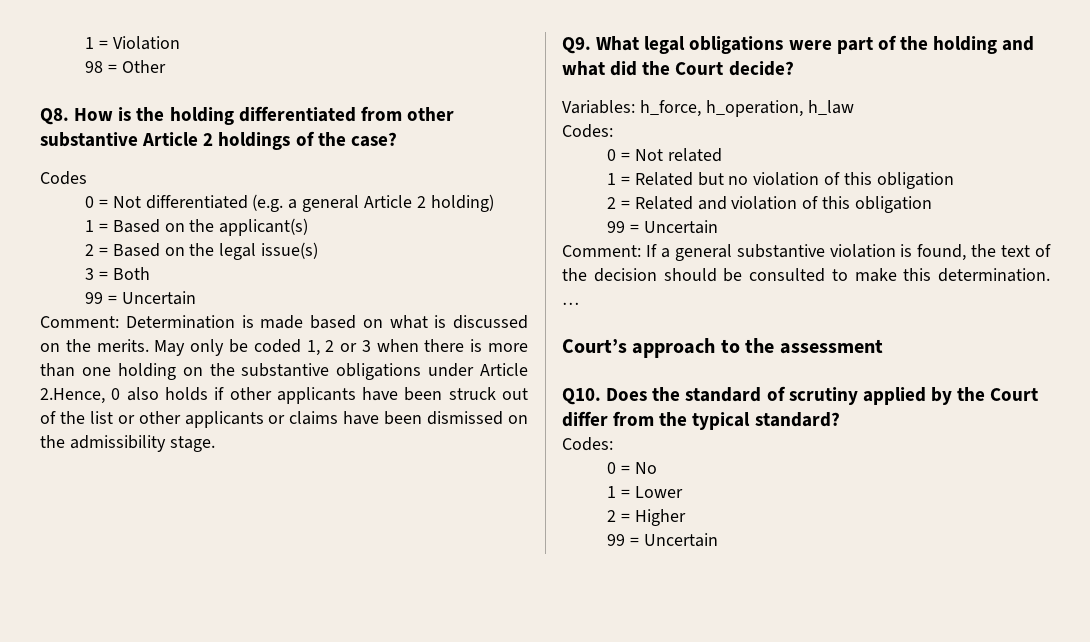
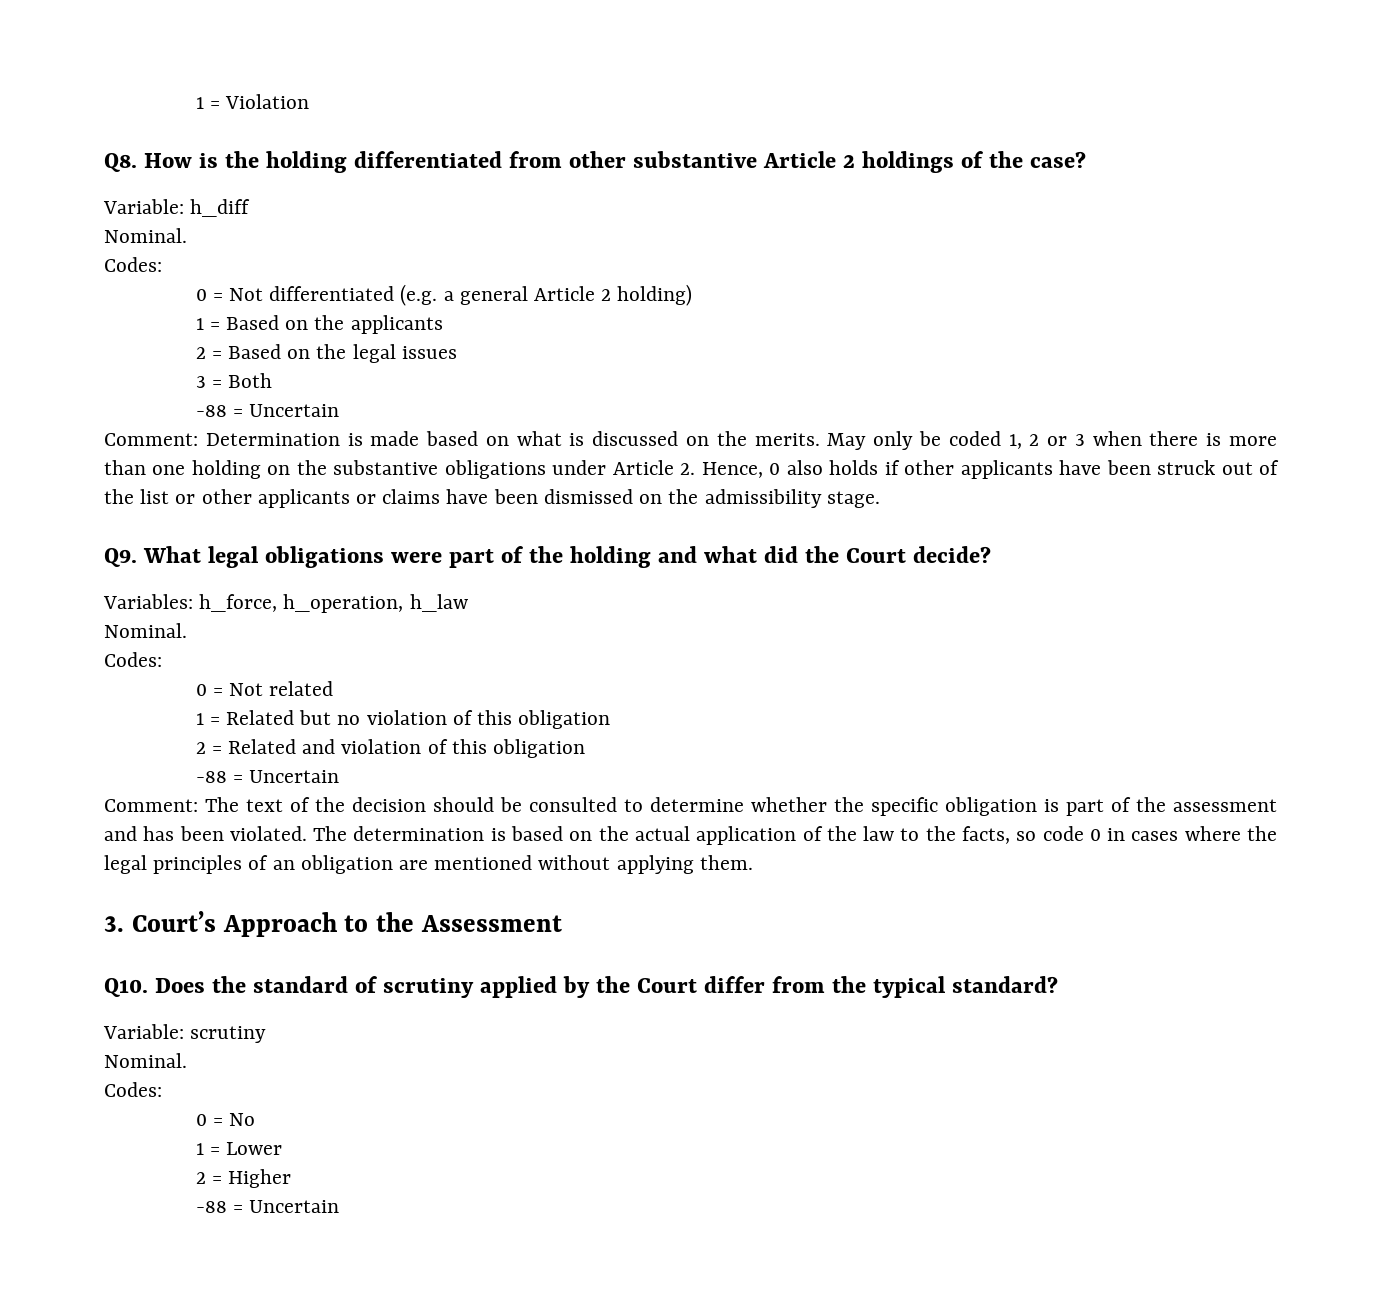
[84,60,166,73] // 98 = Other -> (309, 101) none
[40,171,87,185] Codes -> [103,199,251,217] [104,228,187,243] [104,257,162,272] Variable: h_diff // Nominal. // Codes:
[219,218,309,236] applicant(s) -> [350,315,443,334] applicants
[261,242,319,259] issue(s) -> [401,346,457,359] issues
[84,292,103,304] 99 -> [195,405,227,417] -88
[40,388,105,404] 2.Hence, -> [680,462,763,478] 2. Hence,
(854, 107) none -> [104,623,187,638] // Nominal.
[606,220,718,234] [562,244,997,261] 99 = Uncertain // Comment: If a general substantive violation is found, the -> [195,770,339,783] [104,797,239,812] -88 = Uncertain // Comment: The
[854,268,1050,282] [562,302,579,305] [562,338,883,358] make this determination. … // Court’s approach to the assessment -> [650,797,1277,816] [104,826,1277,845] [104,855,753,874] [104,911,563,937] determine whether the specific obligation is part of the assessment and has been violated. The determination is based on the actual application of the law to the facts, so code 0 in cases where the legal principles of an obligation are mentioned without applying them. // 3. Court’s Approach to the Assessment
(840, 419) none -> [103,1024,267,1043] [104,1053,187,1068] // Variable: scrutiny // Nominal.
[606,534,625,546] 99 -> [195,1201,227,1213] -88

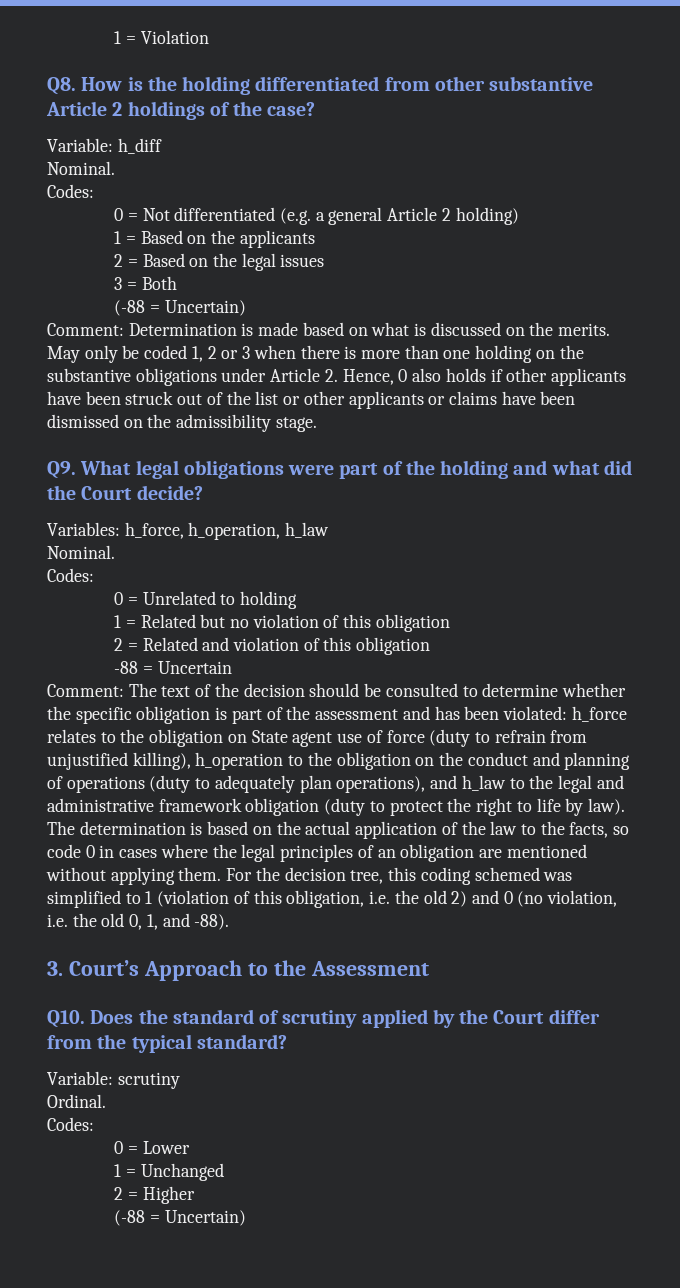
[195,404,339,417] -88 = Uncertain -> [114,300,246,316] (-88 = Uncertain)
[228,681,334,696] Not related -> [142,591,298,609] Unrelated to holding
[229,826,307,841] violated. -> [502,706,627,722] [47,729,588,747] [47,752,631,770] [47,775,624,793] [47,798,625,816] violated: h_force relates to the obligation on State agent use of force (duty to refrain from unjustified killing), h_operation to the obligation on the conduct and planning of operations (duty to adequately plan operations), and h_law to the legal and administrative framework obligation (duty to protect the right to life by law).
(753, 862) none -> [226,867,573,885] [47,890,618,908] [47,913,230,930] For the decision tree, this coding schemed was simplified to 1 (violation of this obligation, i.e. the old 2) and 0 (no violation, i.e. the old 0, 1, and -88).
[104,1053,187,1068] [104,1082,162,1097] [195,1113,255,1126] [195,1142,282,1155] Nominal. // Codes: // 0 = No // 1 = Lower -> [47,1094,106,1108] [47,1117,94,1131] [114,1141,190,1154] [114,1163,224,1181] Ordinal. // Codes: // 0 = Lower // 1 = Unchanged
[195,1200,339,1213] -88 = Uncertain -> [114,1210,246,1226] (-88 = Uncertain)

